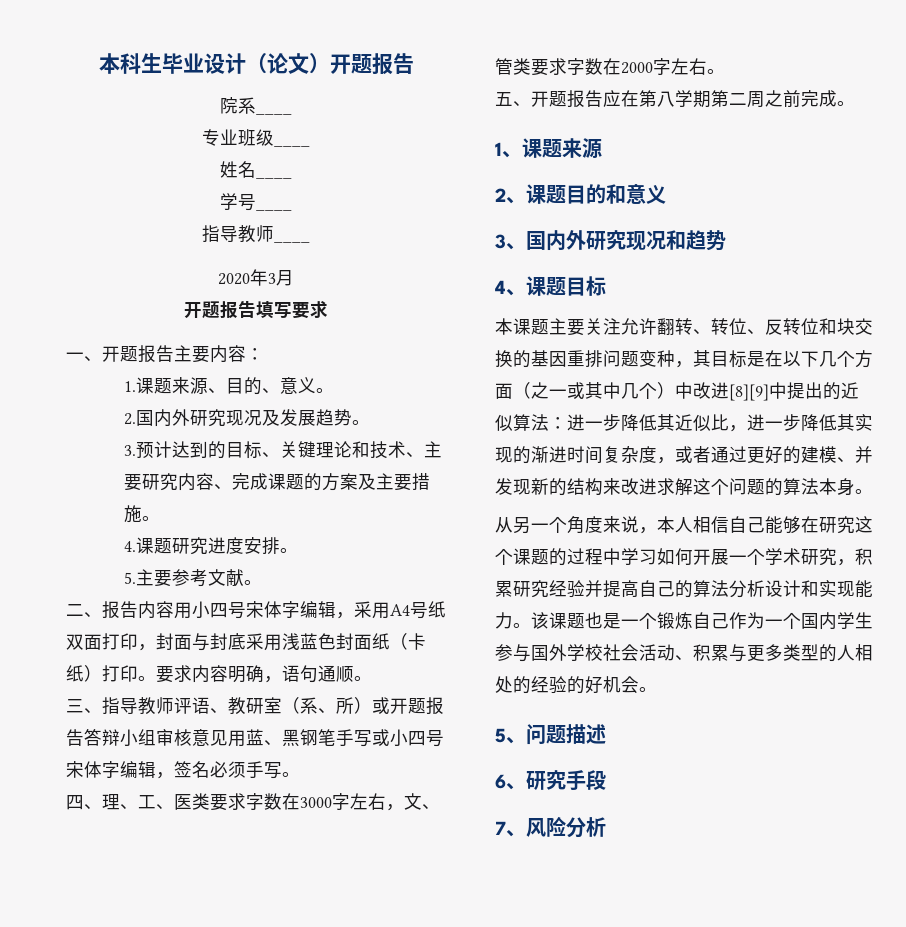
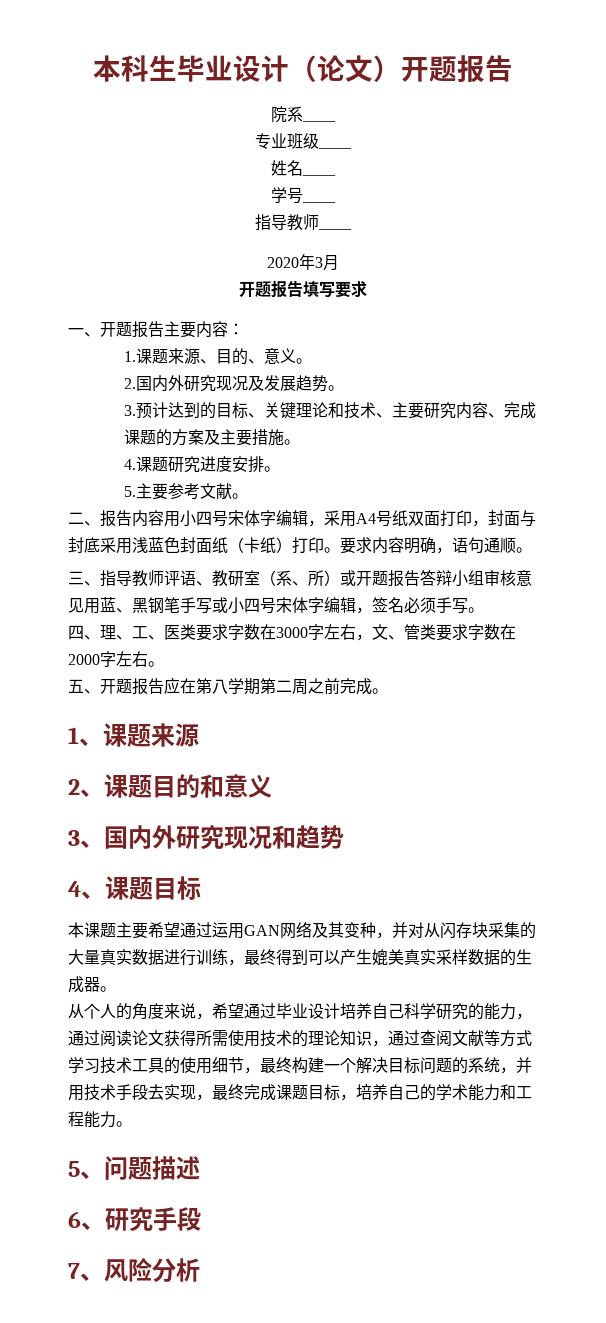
[585,318,873,335] [495,350,873,368] [495,382,859,401] [495,414,873,432] [495,446,873,464] [495,478,855,496] 关注允许翻转、转位、反转位和块交换的基因重排问题变种，其目标是在以下几个方面（之一或其中几个）中改进[8][9]中提出的近似算法：进一步降低其近似比，进一步降低其实现的渐进时间复杂度，或者通过更好的建模、并发现新的结构来改进求解这个问题的算法本身 -> [148,921,536,939] [68,949,532,966] [68,976,100,993] 希望通过运用GAN网络及其变种，并对从闪存块采集的大量真实数据进行训练，最终得到可以产生媲美真实采样数据的生成器
[513,516,567,534] 另一个 -> [84,1003,132,1020] 个人的
[657,516,873,534] [495,548,873,566] [495,580,873,598] [495,612,873,630] [495,644,873,662] [495,676,639,694] 本人相信自己能够在研究这个课题的过程中学习如何开展一个学术研究，积累研究经验并提高自己的算法分析设计和实现能力。该课题也是一个锻炼自己作为一个国内学生参与国外学校社会活动、积累与更多类型的人相处的经验的好机会 -> [212,1003,532,1020] [68,1030,532,1047] [68,1057,532,1074] [68,1084,532,1101] [68,1111,116,1128] 希望通过毕业设计培养自己科学研究的能力，通过阅读论文获得所需使用技术的理论知识，通过查阅文献等方式学习技术工具的使用细节，最终构建一个解决目标问题的系统，并用技术手段去实现，最终完成课题目标，培养自己的学术能力和工程能力

